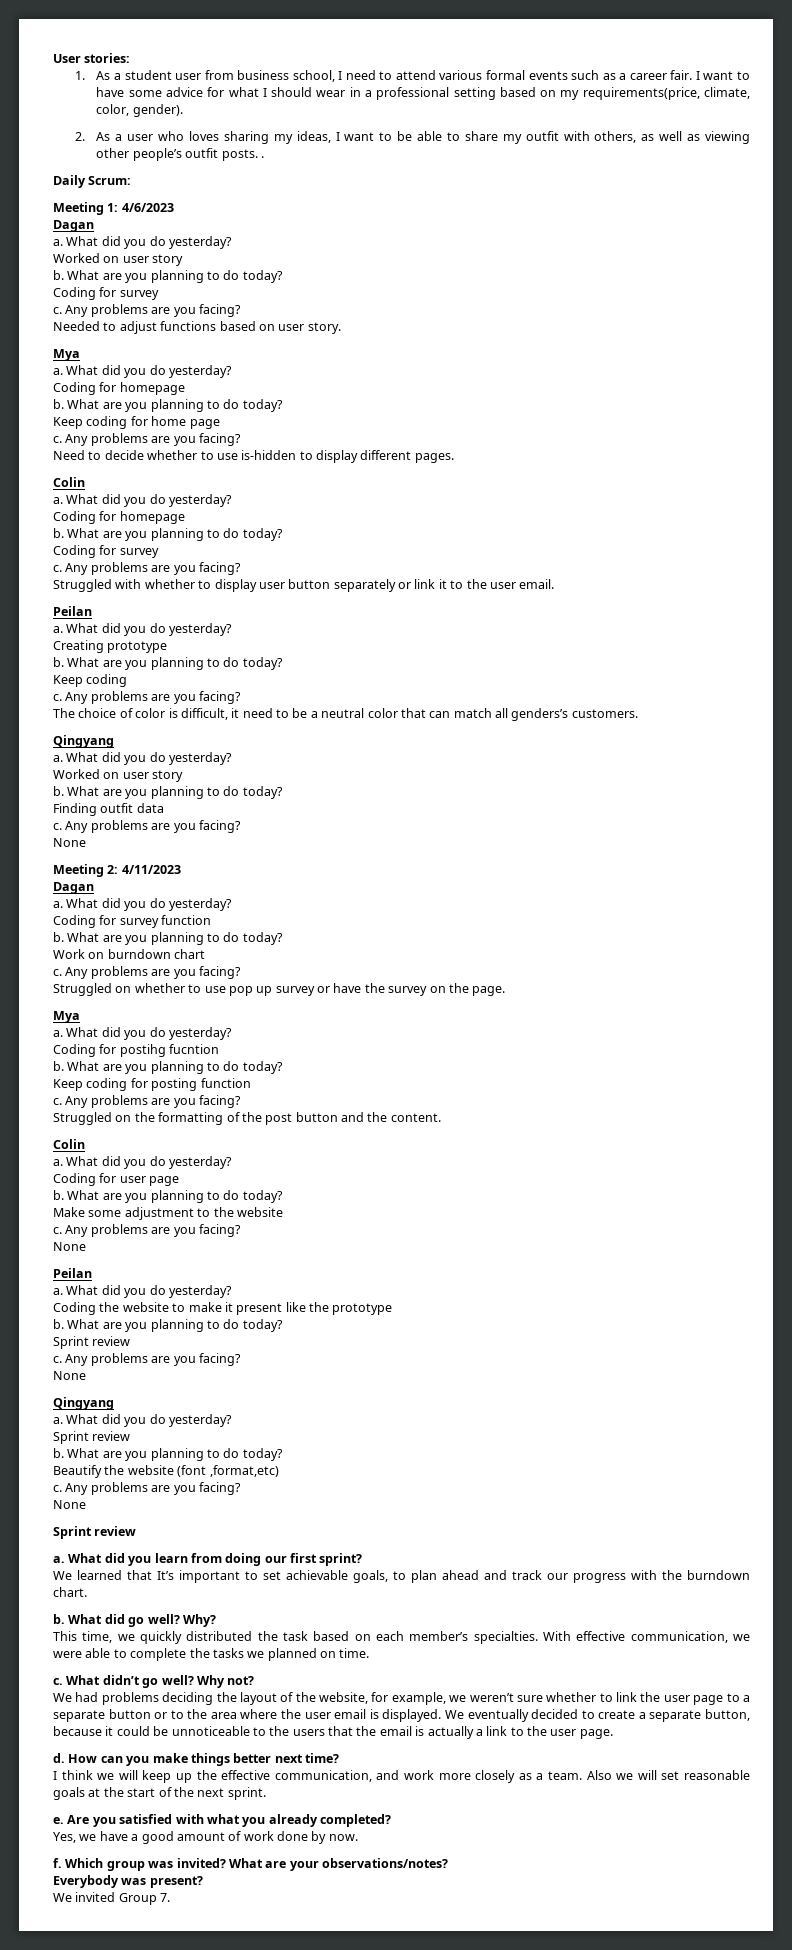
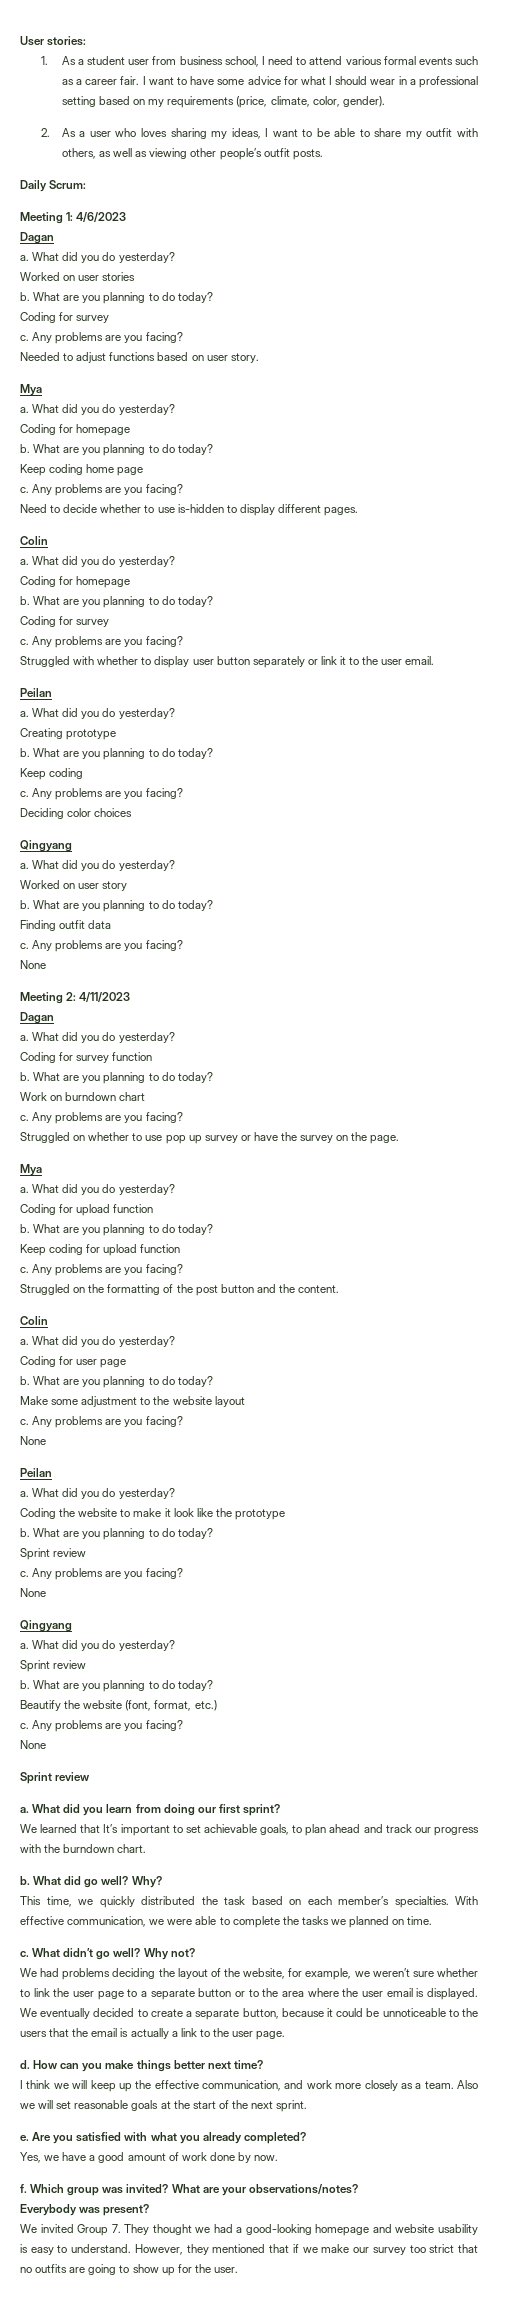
[582,87,700,100] requirements(price, -> [167,96,268,108] requirements (price,
[260,156,264,158] . -> (323, 154) none
[152,254,184,266] story -> [102,272,136,281] stories
[130,416,148,426] for -> (84, 469) none
[53,708,638,721] The choice of color is difficult, it need to be a neutral color that can match all genders’s customers. -> [20,808,133,819] Deciding color choices
[119,1044,220,1057] postihg fucntion -> [76,1204,154,1216] upload function
[151,1078,198,1091] posting -> [103,1244,138,1256] upload
(283, 1212) none -> [214,1396,245,1407] layout
[236,1303,283,1315] present -> [173,1508,194,1517] look
[177,1465,279,1477] (font ,format,etc) -> [125,1700,217,1711] (font, format, etc.)
(171, 1897) none -> [124,2224,479,2236] [20,2244,479,2255] [20,2264,238,2276] They thought we had a good-looking homepage and website usability is easy to understand. However, they mentioned that if we make our survey too strict that no outfits are going to show up for the user.

